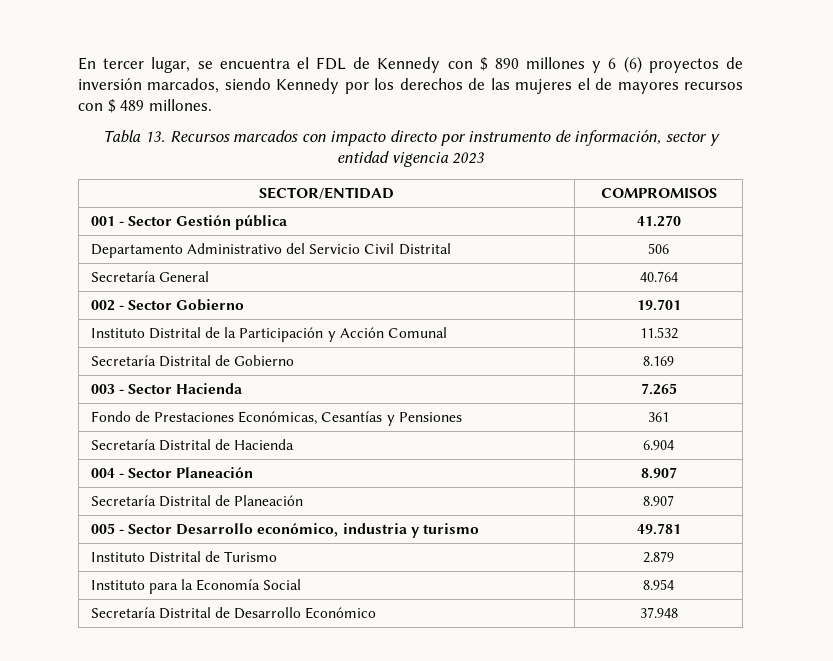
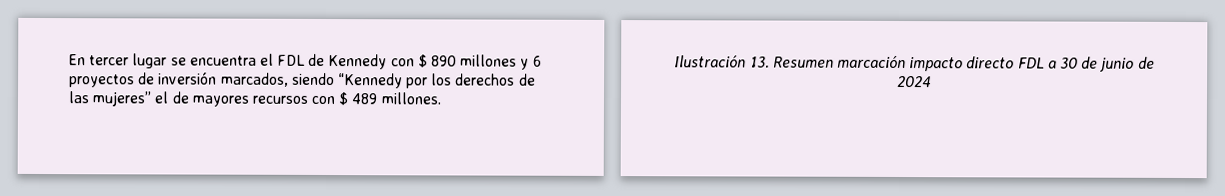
[151,57,191,73] lugar, -> [132,53,168,69] lugar
[623,56,642,73] (6) -> (542, 61) none
[276,78,340,94] Kennedy -> [337,73,403,89] “Kennedy
[515,79,573,94] mujeres -> [92,91,153,107] mujeres”
[103,130,720,146] [336,151,485,167] [259,187,394,199] [600,188,717,198] [90,215,288,230] [636,215,681,227] [90,243,451,258] [648,243,669,254] [90,271,209,282] [639,271,678,282] [90,299,245,311] [636,299,681,311] [90,327,448,342] [639,327,678,339] [90,355,295,367] [643,356,674,366] [90,383,243,394] [640,383,677,395] [90,411,462,426] [648,412,669,422] [90,439,295,451] [643,440,674,450] [90,467,254,478] [640,467,677,479] [90,495,304,507] [643,495,674,506] [90,523,480,538] [636,523,681,535] [90,551,278,563] [643,551,674,563] [90,579,302,594] [643,579,674,590] [90,607,377,619] [639,607,678,618] Tabla 13. Recursos marcados con impacto directo por instrumento de información, sector y entidad vigencia 2023 // SECTOR/ENTIDAD | COMPROMISOS // 001 - Sector Gestión pública | 41.270 // Departamento Administrativo del Servicio Civil Distrital | 506 // Secretaría General | 40.764 // 002 - Sector Gobierno | 19.701 // Instituto Distrital de la Participación y Acción Comunal | 11.532 // Secretaría Distrital de Gobierno | 8.169 // 003 - Sector Hacienda | 7.265 // Fondo de Prestaciones Económicas, Cesantías y Pensiones | 361 // Secretaría Distrital de Hacienda | 6.904 // 004 - Sector Planeación | 8.907 // Secretaría Distrital de Planeación | 8.907 // 005 - Sector Desarrollo económico, industria y turismo | 49.781 // Instituto Distrital de Turismo | 2.879 // Instituto para la Economía Social | 8.954 // Secretaría Distrital de Desarrollo Económico | 37.948 -> [674,55,1155,72] [897,75,932,88] Ilustración 13. Resumen marcación impacto directo FDL a 30 de junio de 2024

